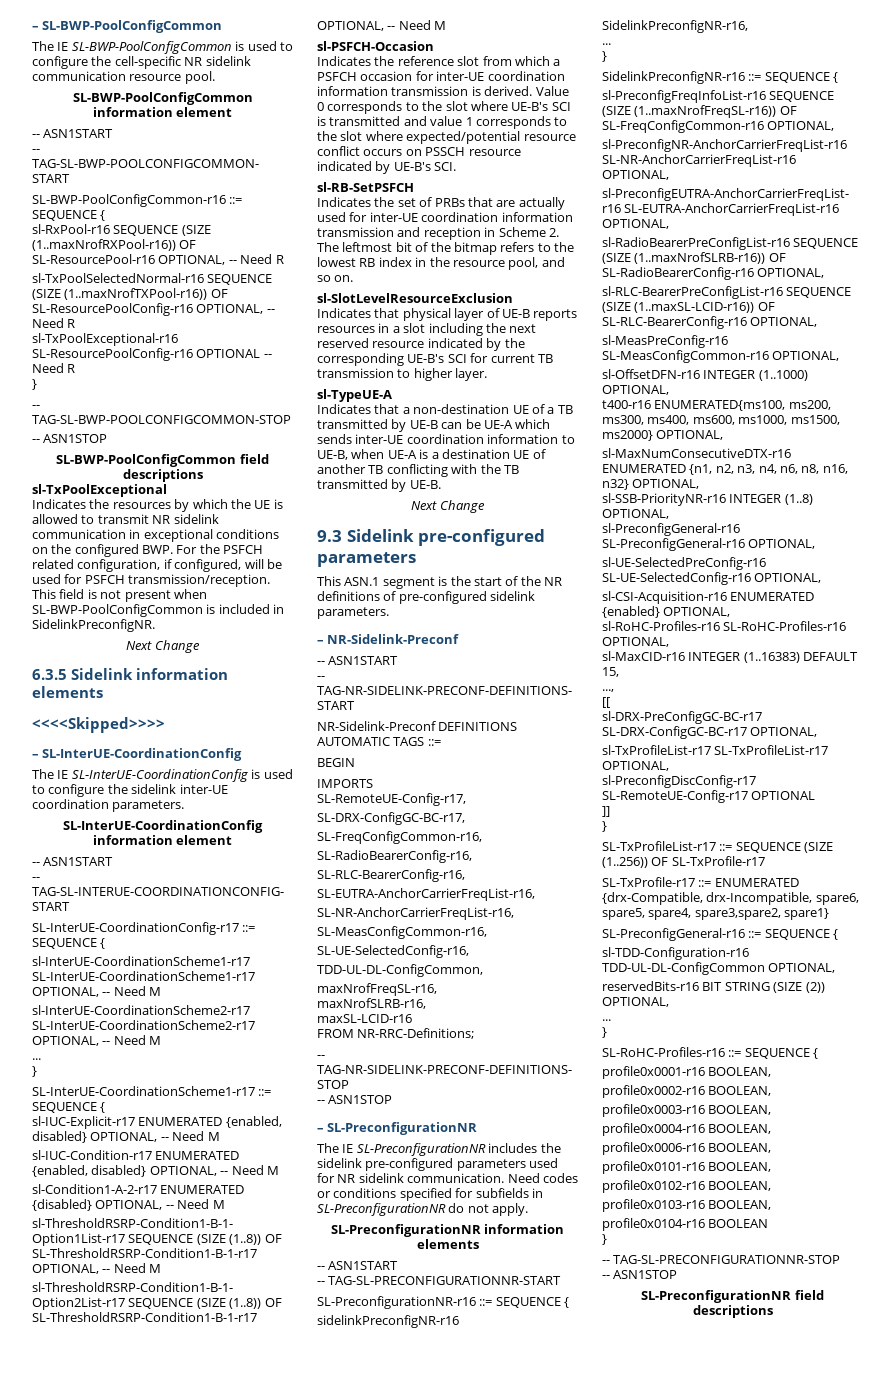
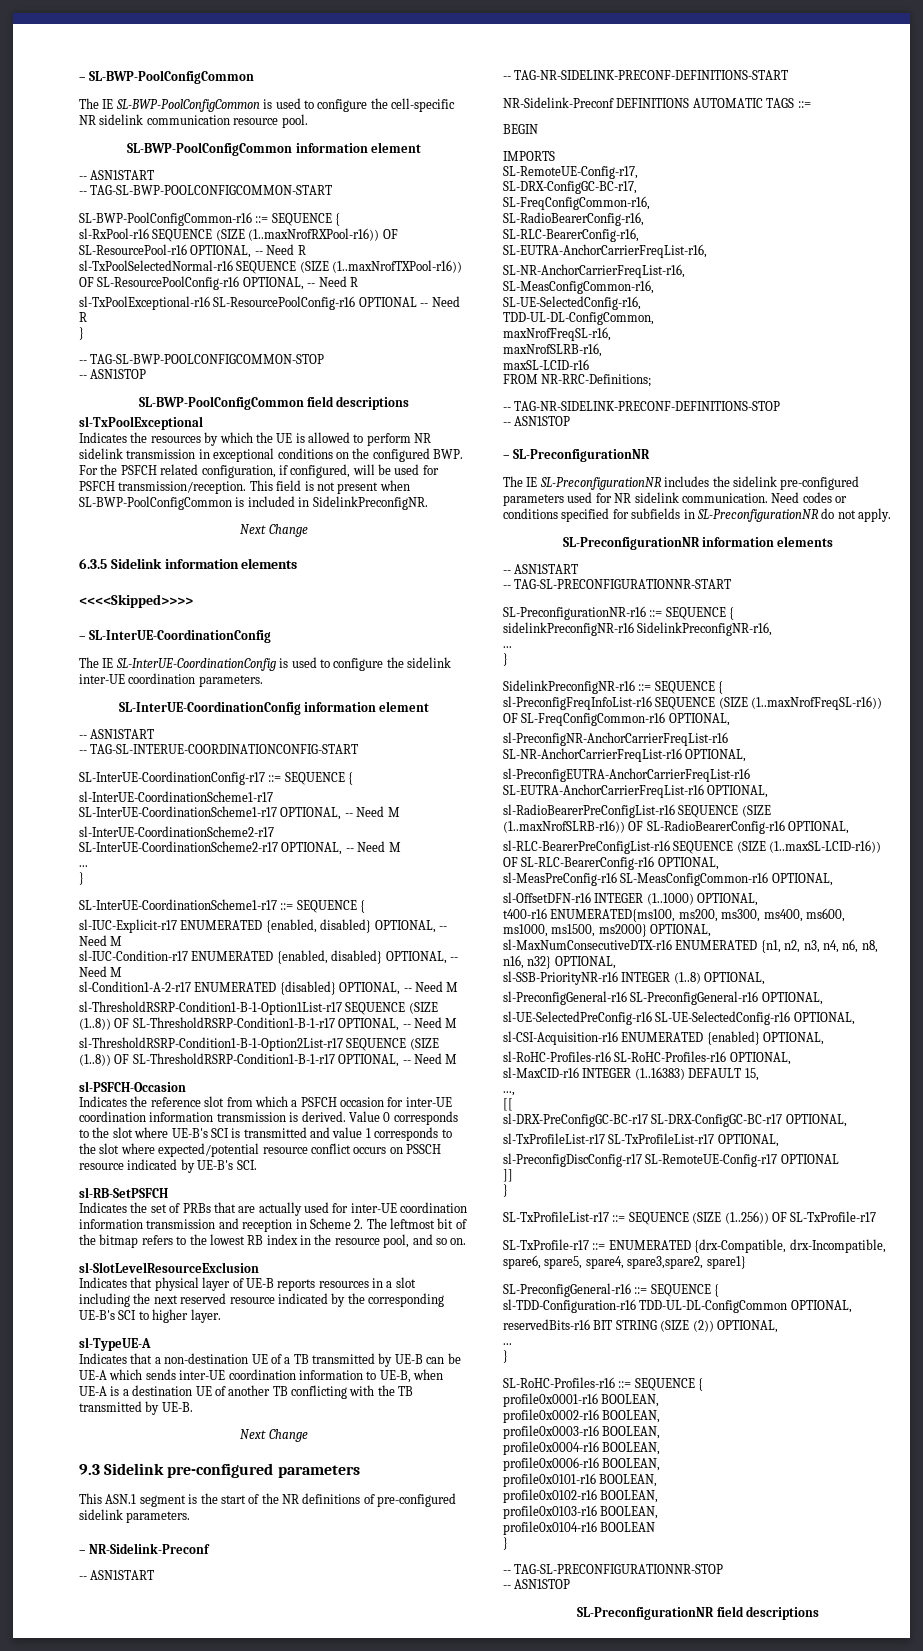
[97,514,219,524] [32,529,126,539] transmit NR sidelink communication -> [366,433,432,446] [79,448,196,459] perform NR sidelink transmission
[470,353,553,363] [317,368,394,378] for current TB transmission -> (137, 1315) none

